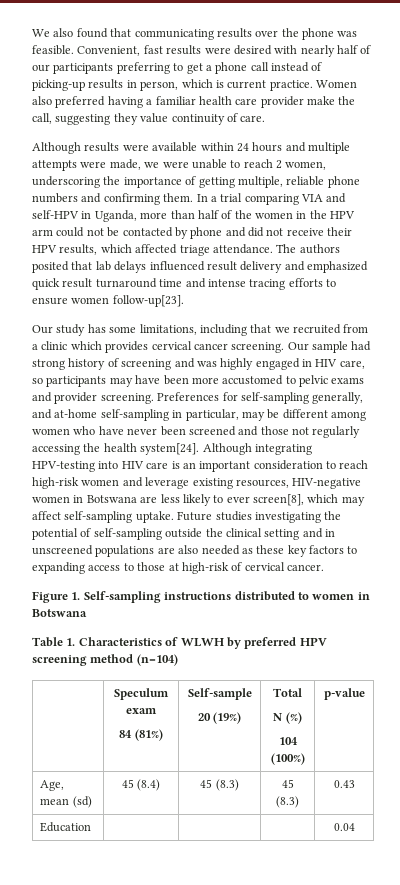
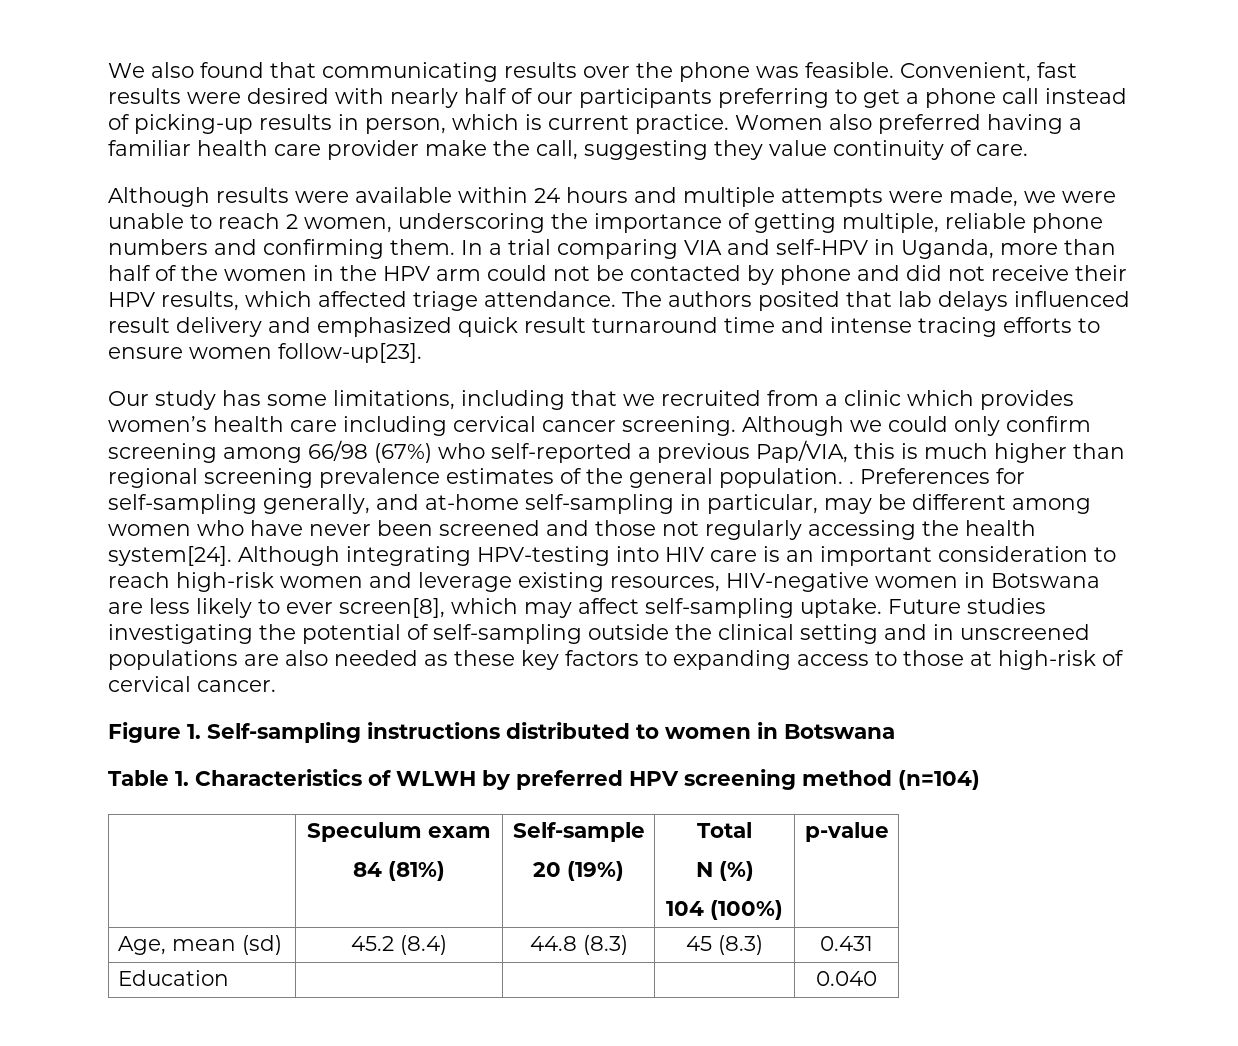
[151,341,372,353] [32,358,365,370] [32,375,365,387] [32,392,154,404] cervical cancer screening. Our sample had strong history of screening and was highly engaged in HIV care, so participants may have been more accustomed to pelvic exams and provider screening. -> [108,416,1091,436] [108,440,1125,463] [108,468,854,488] women’s health care including cervical cancer screening. Although we could only confirm screening among 66/98 (67%) who self-reported a previous Pap/VIA, this is much higher than regional screening prevalence estimates of the general population. .
[121,779,134,788] 45 -> [351,936,394,951] 45.2
[200,779,213,788] 45 -> [529,936,577,951] 44.8
[333,780,355,788] 0.43 -> [820,936,873,951] 0.431
[333,823,355,831] 0.04 -> [816,971,877,986] 0.040

